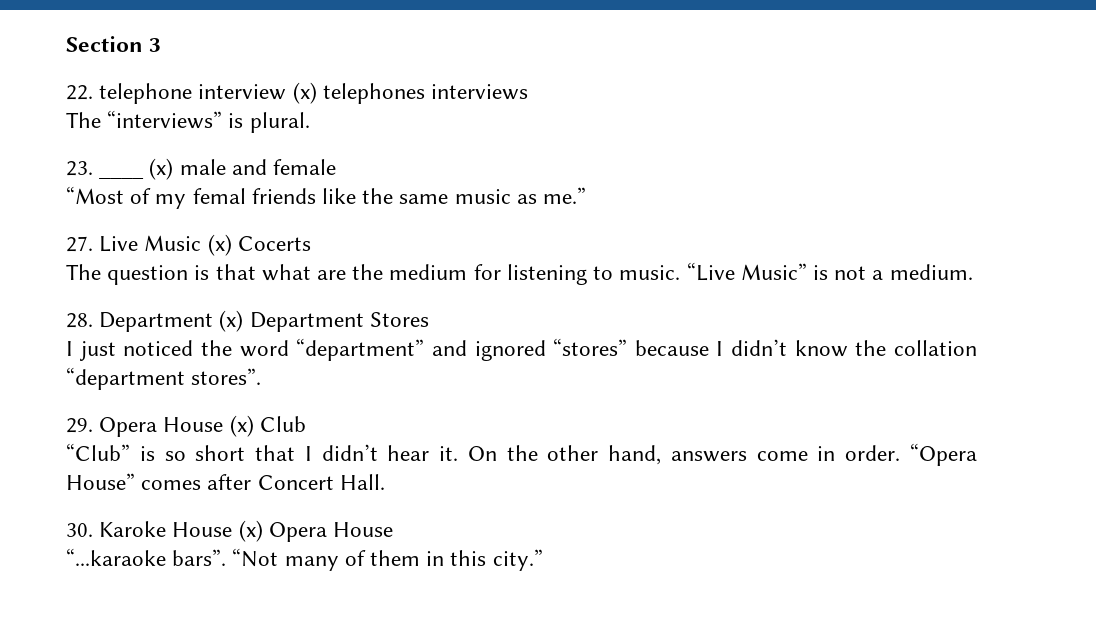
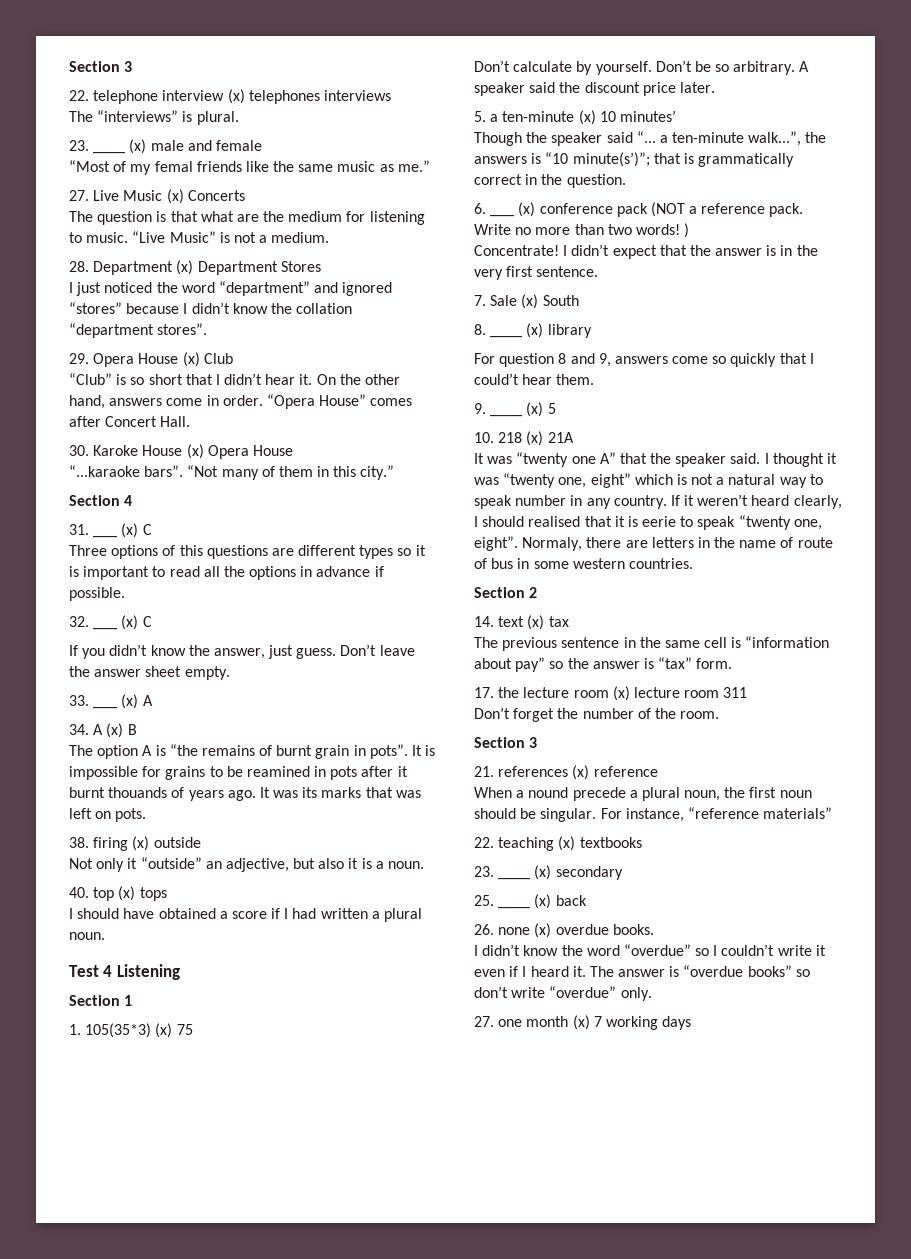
[237,236,311,251] Cocerts -> [187,190,245,201] Concerts
(543, 560) none -> [69,495,133,506] [69,524,89,535] [93,523,152,538] [69,545,426,559] [69,566,384,580] [69,587,125,601] [69,616,89,627] [93,615,152,630] [69,644,415,659] [69,666,230,680] [69,695,89,706] [93,694,153,709] [69,723,137,738] [69,744,436,759] [69,766,408,780] [69,787,421,801] [69,808,147,822] [69,836,201,851] [69,857,425,872] [69,886,167,901] [69,908,423,922] [69,932,105,940] [69,964,180,980] [69,995,133,1006] [69,1023,193,1038] [474,60,810,75] [474,82,715,96] [474,110,676,125] [474,131,827,146] [474,152,795,167] [474,174,626,188] [474,203,486,214] [490,202,804,217] [474,223,690,238] [474,244,818,259] [474,266,599,280] [474,294,579,309] [474,324,486,335] [490,323,592,338] [474,353,814,367] [474,373,595,385] [474,403,486,414] [490,402,556,417] [474,431,574,446] [474,452,838,467] [474,473,823,488] [474,494,842,509] [474,515,822,530] [474,536,833,551] [474,558,693,569] [474,587,538,598] [474,615,569,630] [474,636,830,651] [474,657,733,672] [474,686,748,701] [474,707,720,722] [474,737,538,748] [474,765,658,780] [474,787,812,801] [474,807,833,822] [474,836,642,851] [474,866,494,877] [498,865,623,880] [474,895,494,906] [498,894,587,909] [474,923,654,938] [474,944,826,956] [474,965,810,977] [474,986,652,1001] [474,1015,692,1030] // Section 4 // 31. ___ (x) C // Three options of this questions are different types so it is important to read all the options in advance if possible. // 32. ___ (x) C // If you didn’t know the answer, just guess. Don’t leave the answer sheet empty. // 33. ___ (x) A // 34. A (x) B // The option A is “the remains of burnt grain in pots”. It is impossible for grains to be reamined in pots after it burnt thouands of years ago. It was its marks that was left on pots. // 38. firing (x) outside // Not only it “outside” an adjective, but also it is a noun. // 40. top (x) tops // I should have obtained a score if I had written a plural noun. // Test 4 Listening // Section 1 // 1. 105(35*3) (x) 75 // Don’t calculate by yourself. Don’t be so arbitrary. A speaker said the discount price later. // 5. a ten-minute (x) 10 minutes’ // Though the speaker said “... a ten-minute walk...”, the answers is “10 minute(s’)”; that is grammatically correct in the question. // 6. ___ (x) conference pack (NOT a reference pack. Write no more than two words! ) // Concentrate! I didn’t expect that the answer is in the very first sentence. // 7. Sale (x) South // 8. ____ (x) library // For question 8 and 9, answers come so quickly that I could’t hear them. // 9. ____ (x) 5 // 10. 218 (x) 21A // It was “twenty one A” that the speaker said. I thought it was “twenty one, eight” which is not a natural way to speak number in any country. If it weren’t heard clearly, I should realised that it is eerie to speak “twenty one, eight”. Normaly, there are letters in the name of route of bus in some western countries. // Section 2 // 14. text (x) tax // The previous sentence in the same cell is “information about pay” so the answer is “tax” form. // 17. the lecture room (x) lecture room 311 // Don’t forget the number of the room. // Section 3 // 21. references (x) reference // When a nound precede a plural noun, the first noun should be singular. For instance, “reference materials” // 22. teaching (x) textbooks // 23. ____ (x) secondary // 25. ____ (x) back // 26. none (x) overdue books. // I didn’t know the word “overdue” so I couldn’t write it even if I heard it. The answer is “overdue books” so don’t write “overdue” only. // 27. one month (x) 7 working days

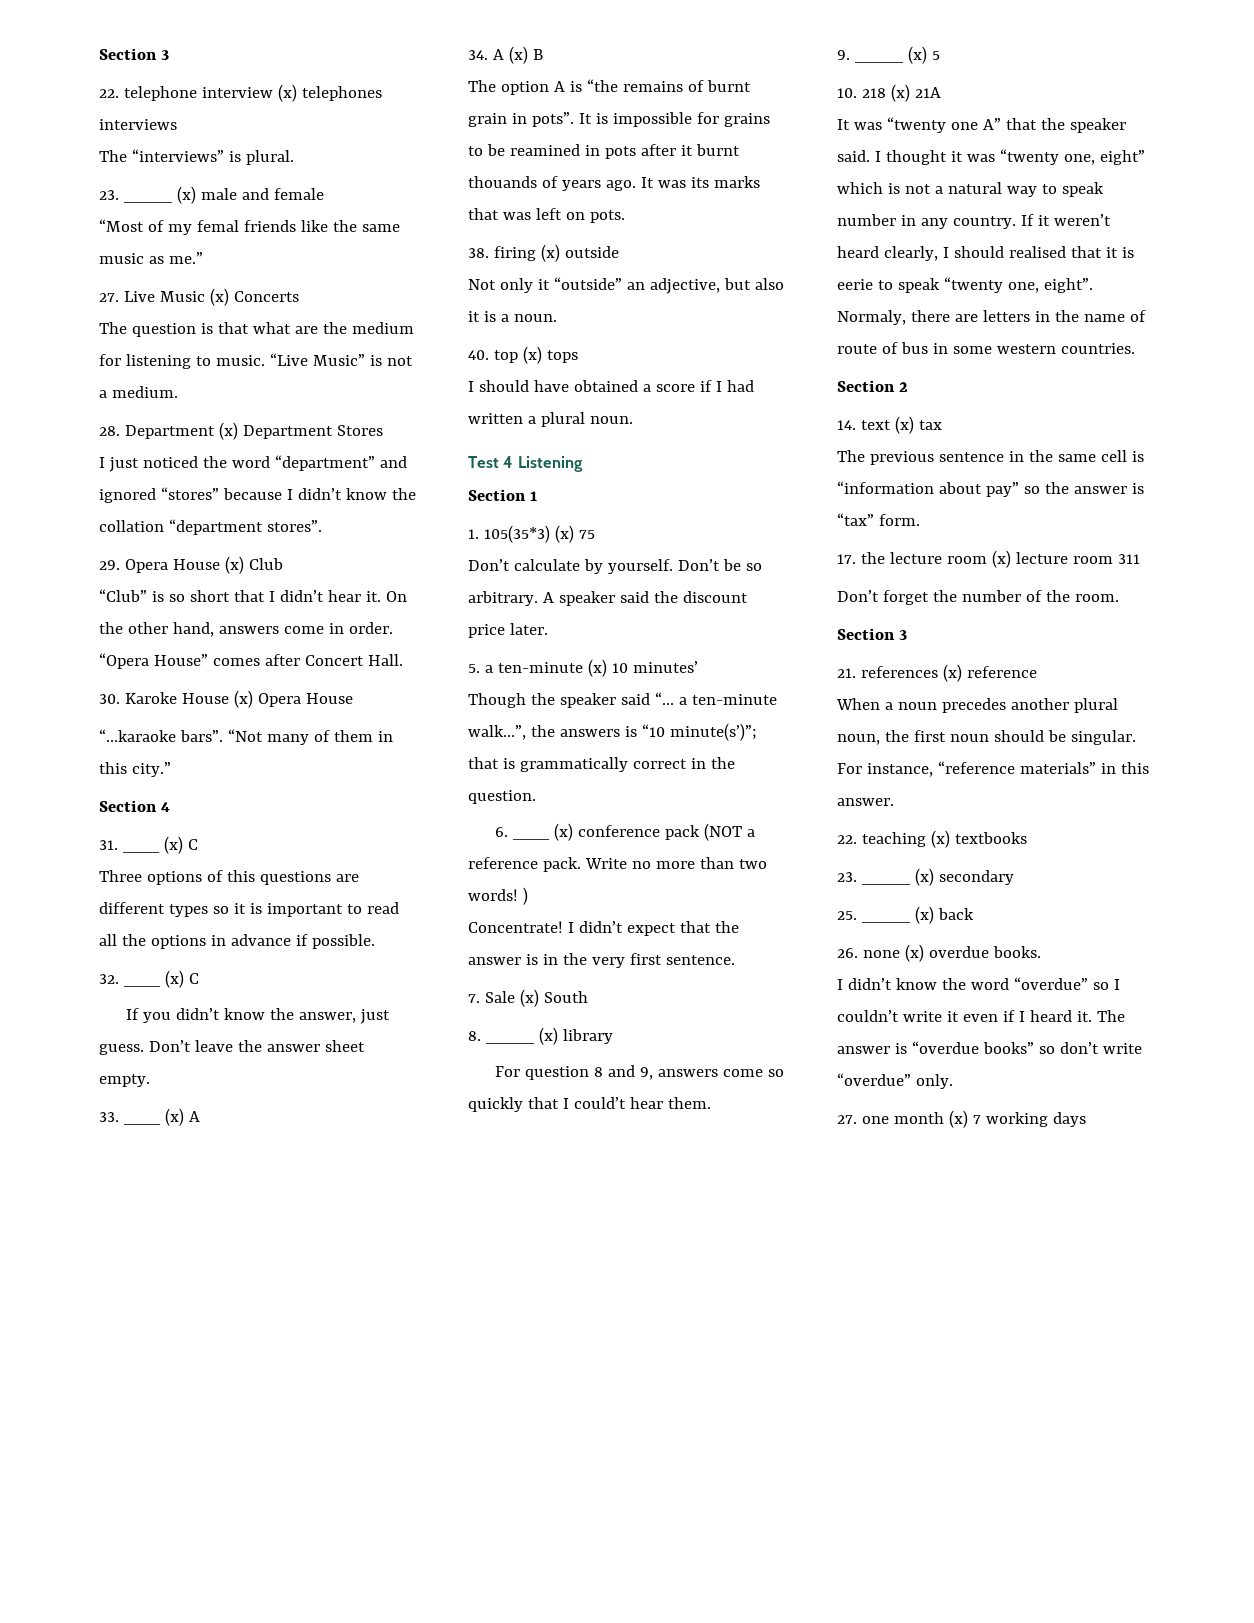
[528,787,638,801] nound precede a -> [897,698,1069,713] noun precedes another
(833, 813) none -> [1100,762,1149,774] [837,798,894,806] in this answer.

